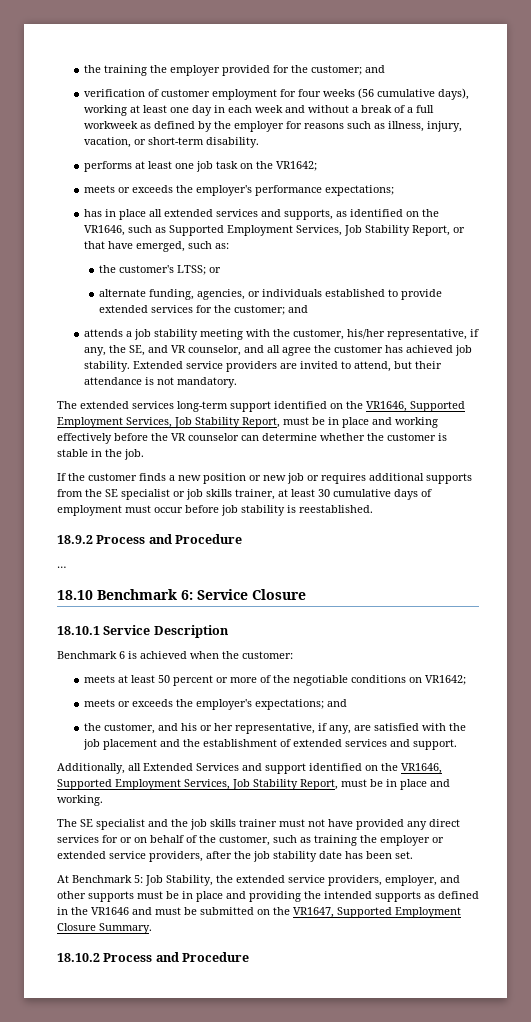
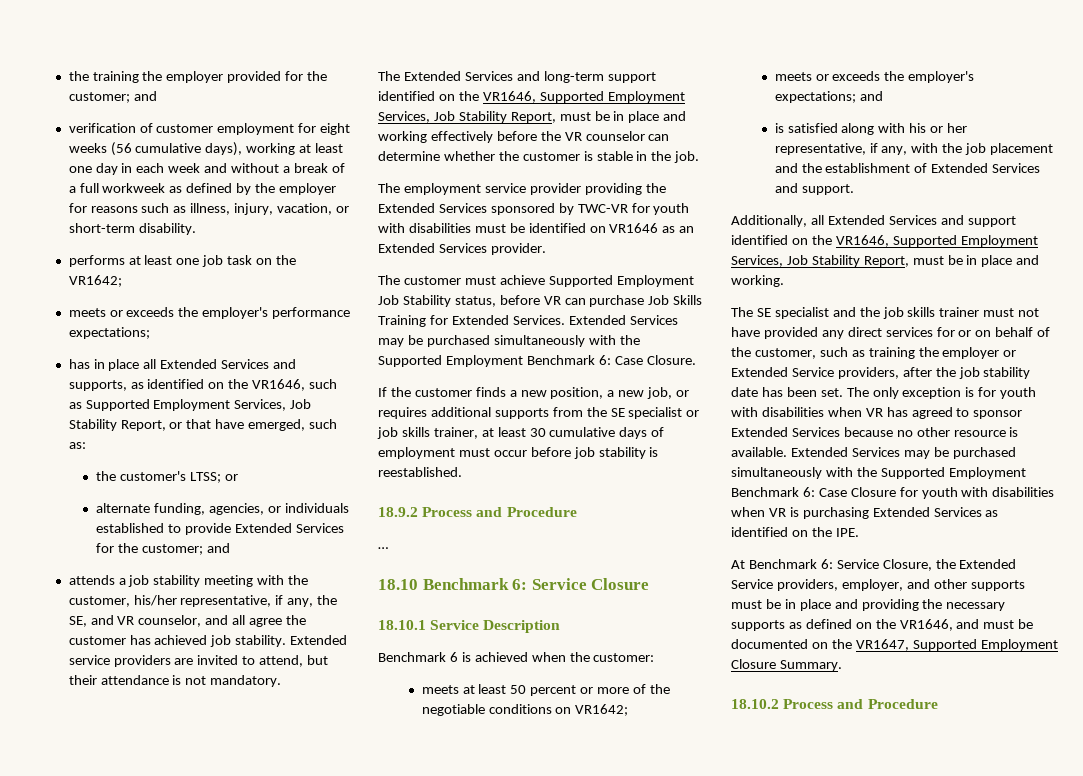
[298,89,322,97] four -> [320,123,351,135] eight
[164,209,259,217] extended services -> [160,359,270,369] Extended Services
[99,305,194,313] extended services -> [235,523,345,533] Extended Services
[80,401,174,409] extended services -> [403,71,540,81] Extended Services and
(144, 454) none -> [378,183,666,195] [378,203,690,215] [378,223,695,233] [378,243,546,255] [378,275,694,287] [378,295,703,307] [378,315,678,327] [378,335,640,347] [378,355,696,367] // The employment service provider providing the Extended Services sponsored by TWC-VR for youth with disabilities must be identified on VR1646 as an Extended Services provider. // The customer must achieve Supported Employment Job Stability status, before VR can purchase Job Skills Training for Extended Services. Extended Services may be purchased simultaneously with the Supported Employment Benchmark 6: Case Closure.
[203,473,304,484] position or new job -> [550,387,673,399] position, a new job,
[84,723,179,734] the customer, and -> [774,123,906,135] is satisfied along with
[354,723,420,731] are satisfied -> (908, 150) none
[293,739,388,747] extended services -> [931,163,1041,173] Extended Services
[57,851,146,859] extended service -> [731,367,834,377] Extended Service
[57,875,325,886] // At Benchmark 5: Job Stability, the extended service -> [846,387,1037,399] [731,407,1023,419] [731,427,1019,437] [731,447,1016,459] [731,467,1026,479] [731,487,1055,499] [731,507,999,519] [731,527,859,537] [731,559,1017,571] [731,579,773,589] The only exception is for youth with disabilities when VR has agreed to sponsor Extended Services because no other resource is available. Extended Services may be purchased simultaneously with the Supported Employment Benchmark 6: Case Closure for youth with disabilities when VR is purchasing Extended Services as identified on the IPE. // At Benchmark 6: Service Closure, the Extended Service
[324,891,372,899] intended -> [946,602,1006,611] necessary
[57,907,129,915] in the VR1646 -> [855,619,953,631] on the VR1646,
[200,907,254,915] submitted -> [731,639,808,649] documented

